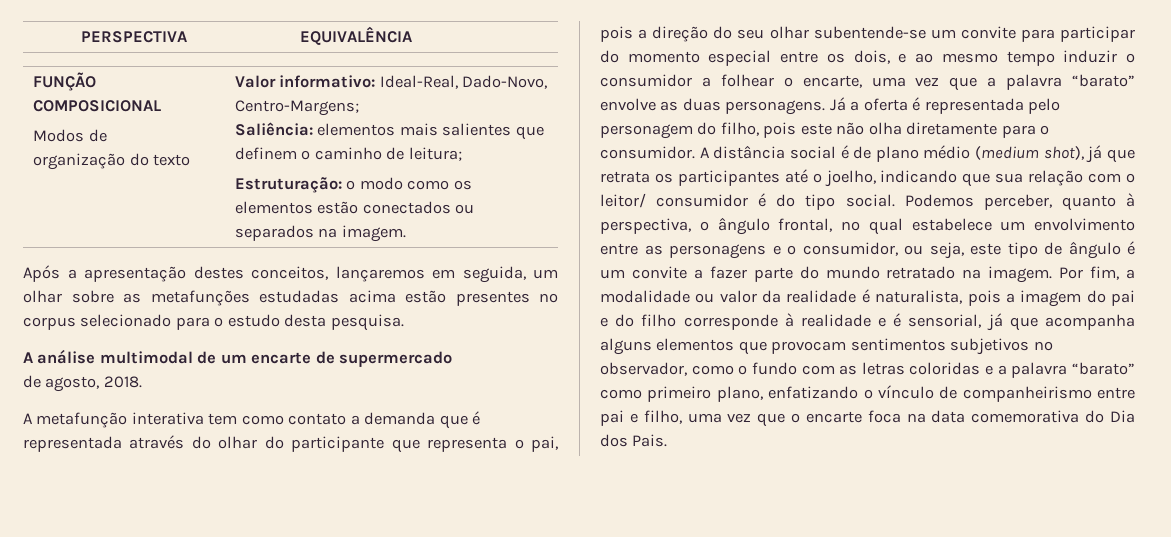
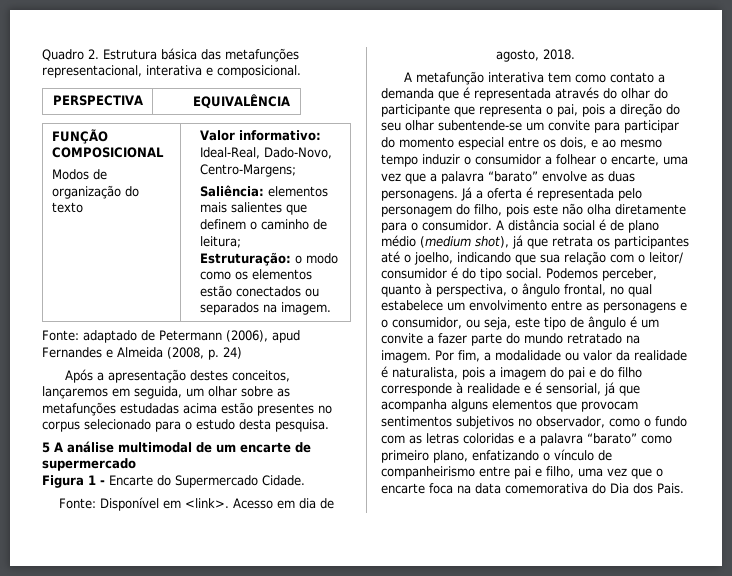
(80, 37) none -> [42,48,299,62] [42,65,301,78] Quadro 2. Estrutura básica das metafunções representacional, interativa e composicional. //
(406, 233) none -> [42,330,300,343] [42,347,242,360] // Fonte: adaptado de Petermann (2006), apud Fernandes e Almeida (2008, p. 24)
(404, 322) none -> [42,442,50,453] 5
(453, 359) none -> [42,475,305,488] [59,497,316,511] Figura 1 - Encarte do Supermercado Cidade. // Fonte: Disponível em <link>. Acesso em dia

